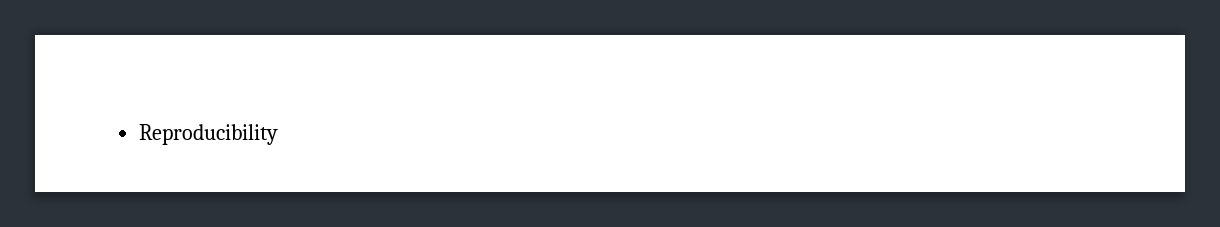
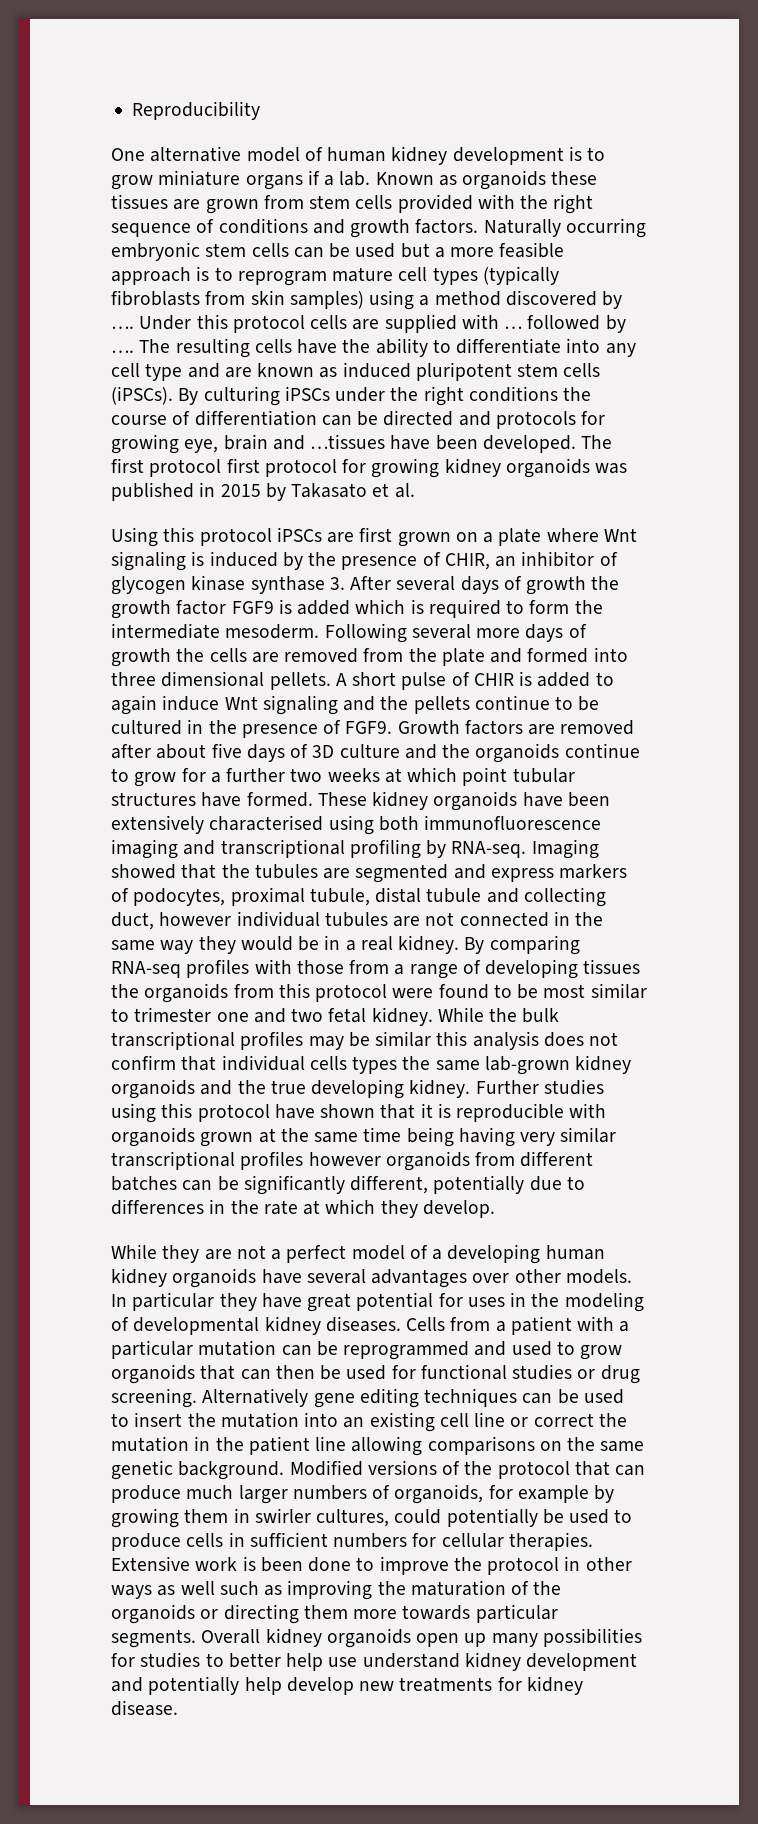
(279, 134) none -> [111,146,606,165] [111,170,598,190] [111,194,594,214] [111,218,646,238] [111,242,565,261] [111,266,559,286] [111,290,623,310] [111,314,626,333] [111,338,636,358] [111,362,601,381] [111,386,592,406] [111,410,606,429] [111,434,613,454] [111,458,628,478] [111,482,415,501] [111,527,637,547] [111,551,618,571] [111,575,620,595] [111,599,603,619] [111,623,587,643] [111,647,628,667] [111,671,614,690] [111,695,600,715] [111,719,635,738] [111,743,640,763] [111,767,575,787] [111,791,610,811] [111,815,602,835] [111,839,599,859] [111,864,628,883] [111,887,606,907] [111,911,604,930] [111,935,580,955] [111,959,641,979] [111,983,647,1003] [111,1007,560,1026] [111,1031,619,1050] [111,1055,632,1075] [111,1079,604,1099] [111,1103,607,1123] [111,1127,617,1147] [111,1151,594,1171] [111,1175,585,1195] [111,1199,495,1218] [111,1244,605,1264] [111,1268,632,1288] [111,1292,644,1312] [111,1316,630,1335] [111,1340,623,1360] [111,1364,640,1384] [111,1388,624,1408] [111,1412,627,1432] [111,1436,645,1456] [111,1460,646,1480] [111,1484,615,1504] [111,1508,633,1528] [111,1532,593,1551] [111,1556,632,1575] [111,1580,562,1600] [111,1604,558,1624] [111,1628,642,1648] [111,1652,638,1671] [111,1676,583,1695] [111,1700,178,1716] // One alternative model of human kidney development is to grow miniature organs if a lab. Known as organoids these tissues are grown from stem cells provided with the right sequence of conditions and growth factors. Naturally occurring embryonic stem cells can be used but a more feasible approach is to reprogram mature cell types (typically fibroblasts from skin samples) using a method discovered by …. Under this protocol cells are supplied with … followed by …. The resulting cells have the ability to differentiate into any cell type and are known as induced pluripotent stem cells (iPSCs). By culturing iPSCs under the right conditions the course of differentiation can be directed and protocols for growing eye, brain and …tissues have been developed. The first protocol first protocol for growing kidney organoids was published in 2015 by Takasato et al. // Using this protocol iPSCs are first grown on a plate where Wnt signaling is induced by the presence of CHIR, an inhibitor of glycogen kinase synthase 3. After several days of growth the growth factor FGF9 is added which is required to form the intermediate mesoderm. Following several more days of growth the cells are removed from the plate and formed into three dimensional pellets. A short pulse of CHIR is added to again induce Wnt signaling and the pellets continue to be cultured in the presence of FGF9. Growth factors are removed after about five days of 3D culture and the organoids continue to grow for a further two weeks at which point tubular structures have formed. These kidney organoids have been extensively characterised using both immunofluorescence imaging and transcriptional profiling by RNA-seq. Imaging showed that the tubules are segmented and express markers of podocytes, proximal tubule, distal tubule and collecting duct, however individual tubules are not connected in the same way they would be in a real kidney. By comparing RNA-seq profiles with those from a range of developing tissues the organoids from this protocol were found to be most similar to trimester one and two fetal kidney. While the bulk transcriptional profiles may be similar this analysis does not confirm that individual cells types the same lab-grown kidney organoids and the true developing kidney. Further studies using this protocol have shown that it is reproducible with organoids grown at the same time being having very similar transcriptional profiles however organoids from different batches can be significantly different, potentially due to differences in the rate at which they develop. // While they are not a perfect model of a developing human kidney organoids have several advantages over other models. In particular they have great potential for uses in the modeling of developmental kidney diseases. Cells from a patient with a particular mutation can be reprogrammed and used to grow organoids that can then be used for functional studies or drug screening. Alternatively gene editing techniques can be used to insert the mutation into an existing cell line or correct the mutation in the patient line allowing comparisons on the same genetic background. Modified versions of the protocol that can produce much larger numbers of organoids, for example by growing them in swirler cultures, could potentially be used to produce cells in sufficient numbers for cellular therapies. Extensive work is been done to improve the protocol in other ways as well such as improving the maturation of the organoids or directing them more towards particular segments. Overall kidney organoids open up many possibilities for studies to better help use understand kidney development and potentially help develop new treatments for kidney disease.

